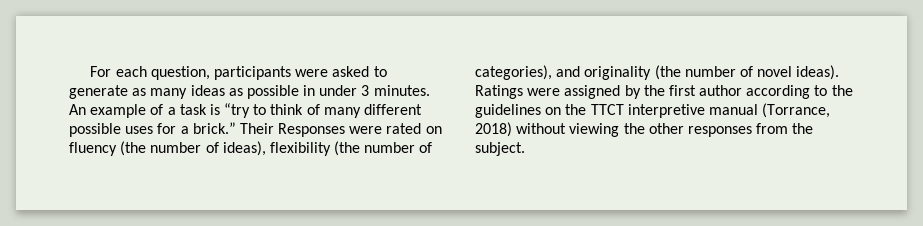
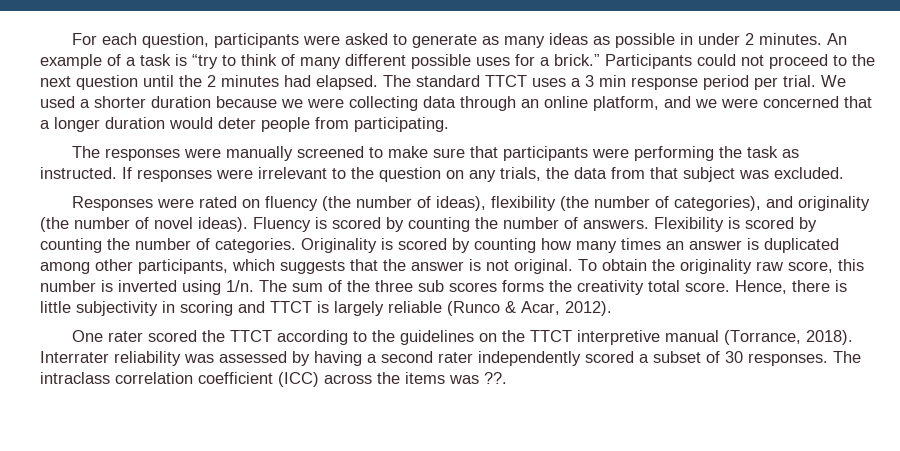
[361,85,370,96] 3 -> [745,33,755,45] 2
[239,123,274,134] Their -> [605,54,875,69] [40,75,846,90] [40,96,872,111] [40,117,449,132] [72,146,800,161] [40,167,844,182] Participants could not proceed to the next question until the 2 minutes had elapsed. The standard TTCT uses a 3 min response period per trial. We used a shorter duration because we were collecting data through an online platform, and we were concerned that a longer duration would deter people from participating. // The responses were manually screened to make sure that participants were performing the task as instructed. If responses were irrelevant to the question on any trials, the data from that subject was excluded. //
[475,85,743,99] Ratings were assigned by the first author -> [253,217,817,232] [40,238,839,253] [40,259,864,274] [40,280,847,295] [40,301,612,316] [72,330,273,342] Fluency is scored by counting the number of answers. Flexibility is scored by counting the number of categories. Originality is scored by counting how many times an answer is duplicated among other participants, which suggests that the answer is not original. To obtain the originality raw score, this number is inverted using 1/n. The sum of the three sub scores forms the creativity total score. Hence, there is little subjectivity in scoring and TTCT is largely reliable (Runco & Acar, 2012). // One rater scored the TTCT
[475,122,814,137] [475,142,525,156] 2018) without viewing the other responses from the subject. -> [806,330,854,345] [40,351,861,366] [40,372,507,387] 2018). Interrater reliability was assessed by having a second rater independently scored a subset of 30 responses. The intraclass correlation coefficient (ICC) across the items was ??.

